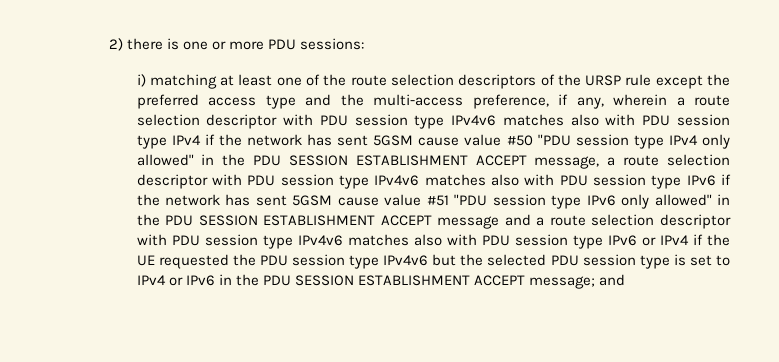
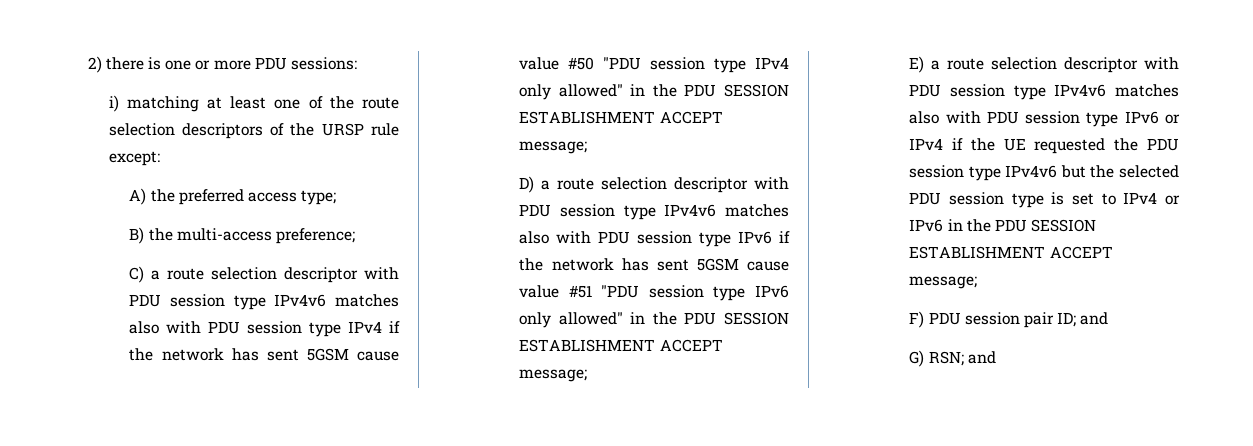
[655,75,703,89] except -> [108,151,160,166] [129,188,147,205] except: // A)
[265,94,668,109] type and the multi-access preference, if any, wherein -> [301,190,337,205] [129,227,355,244] [129,266,145,283] type; // B) the multi-access preference; // C)
[534,156,600,169] message, -> [519,141,588,154] [519,176,535,193] message; // D)
[437,214,531,229] message and -> [519,369,588,382] [909,56,925,73] message; // E)
(595, 282) none -> [909,311,1109,328] [909,350,964,367] // F) PDU session pair ID; and // G) RSN;

